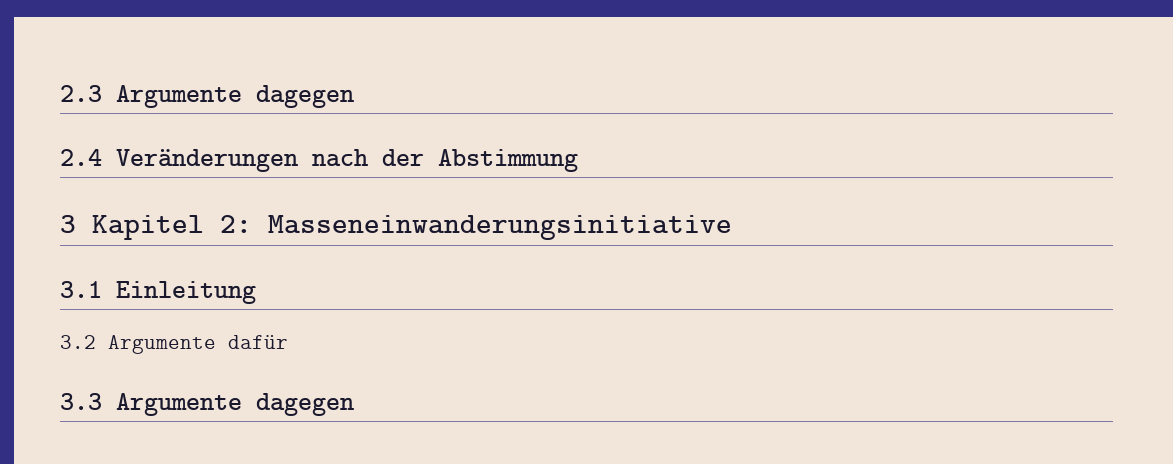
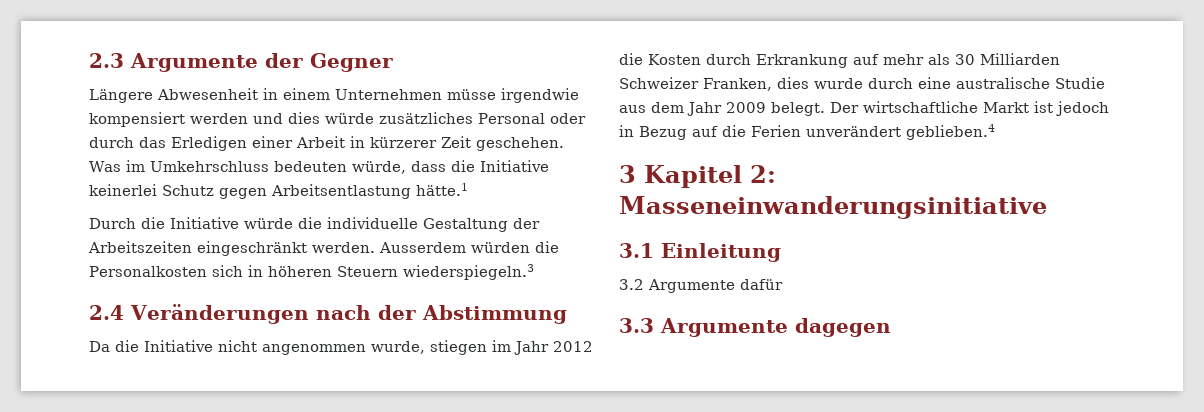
[256,85,355,108] dagegen -> [265,53,393,72] [89,88,579,103] [89,112,586,127] [89,136,564,151] [89,160,549,174] [89,183,468,199] [89,217,540,232] [88,241,559,256] [89,264,534,280] der Gegner // Längere Abwesenheit in einem Unternehmen müsse irgendwie kompensiert werden und dies würde zusätzliches Personal oder durch das Erledigen einer Arbeit in kürzerer Zeit geschehen. Was im Umkehrschluss bedeuten würde, dass die Initiative keinerlei Schutz gegen Arbeitsentlastung hätte.1 // Durch die Initiative würde die individuelle Gestaltung der Arbeitszeiten eingeschränkt werden. Ausserdem würden die Personalkosten sich in höheren Steuern wiederspiegeln.3
(578, 160) none -> [89,340,593,355] [619,53,1060,68] [619,77,1105,91] [619,101,1109,116] [619,124,995,140] // Da die Initiative nicht angenommen wurde, stiegen im Jahr 2012 die Kosten durch Erkrankung auf mehr als 30 Milliarden Schweizer Franken, dies wurde durch eine australische Studie aus dem Jahr 2009 belegt. Der wirtschaftliche Markt ist jedoch in Bezug auf die Ferien unverändert geblieben.4

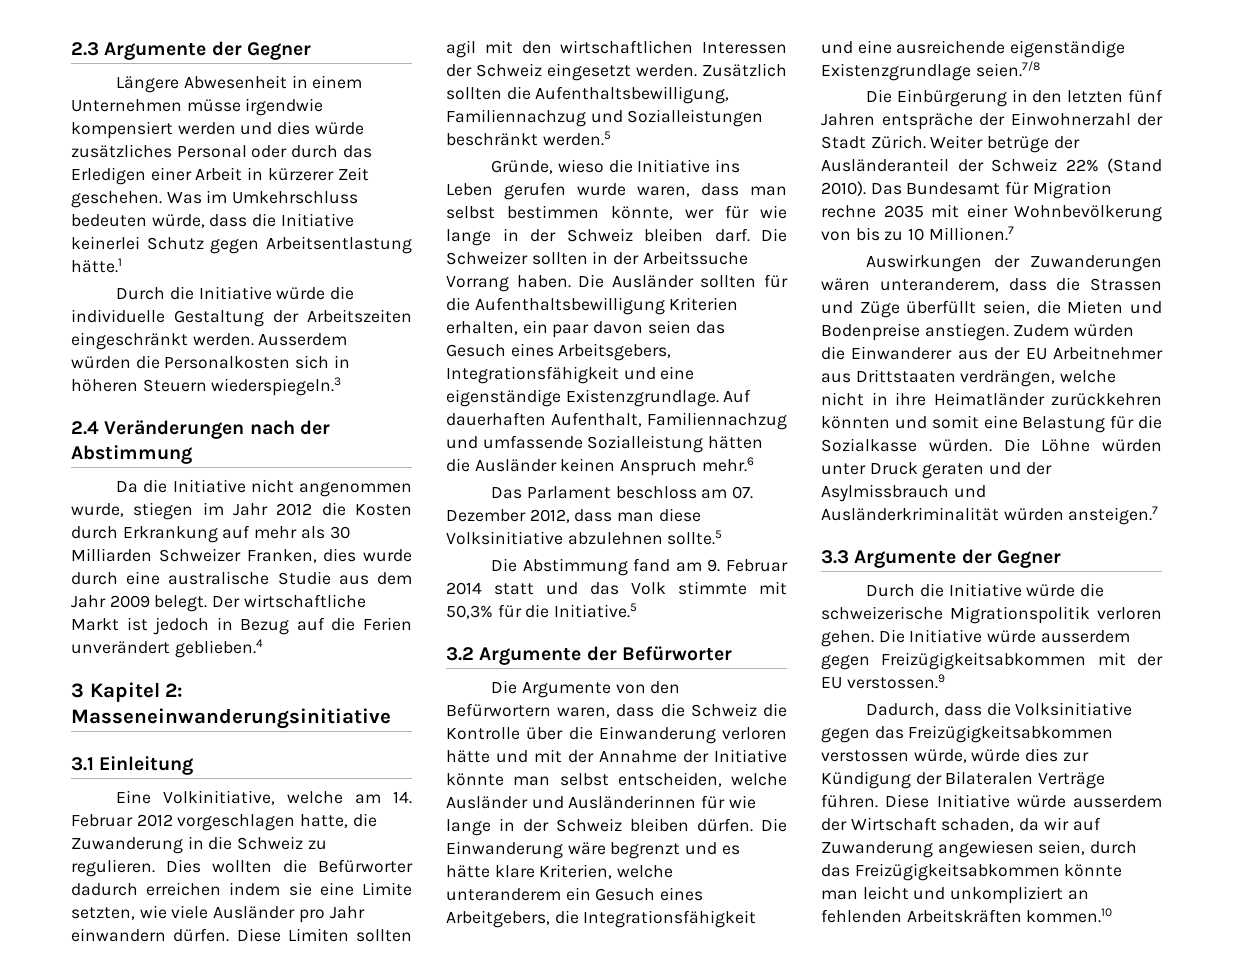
[619,279,783,293] [619,318,891,337] 3.2 Argumente dafür // 3.3 Argumente dagegen -> [116,790,412,805] [71,813,377,831] [71,836,327,854] [71,859,413,877] [71,882,412,896] [71,905,365,923] [71,928,412,942] [446,40,787,58] [446,63,787,81] [446,86,730,104] [446,109,764,127] [446,131,611,146] [491,159,740,174] [446,182,787,200] [446,205,787,220] [446,228,787,246] [446,251,748,265] [446,274,788,292] [446,297,739,315] [446,320,725,338] [446,343,672,361] [446,366,695,384] [446,389,752,407] [446,412,787,430] [446,435,764,453] [446,457,754,476] [491,486,753,499] [446,508,701,523] [446,530,723,545] [491,558,788,576] [446,581,787,595] [446,603,638,619] [446,646,732,665] [491,680,681,698] [446,703,787,718] [446,726,787,744] [446,749,787,763] [446,772,787,787] [446,795,756,809] [446,818,787,836] [446,841,740,859] [446,864,674,879] [446,887,704,901] [446,910,757,928] [821,40,1126,58] [821,61,1040,81] [866,89,1163,107] [821,112,1163,130] [821,135,1080,153] [821,158,1162,173] [821,181,1112,199] [821,204,1162,222] [821,226,1014,241] [866,254,1162,272] [821,277,1162,292] [821,300,1162,318] [821,323,1135,341] [821,346,1163,360] [821,369,1117,387] [821,392,1162,406] [821,415,1162,433] [821,438,1162,452] [821,462,1052,479] [821,484,986,502] [821,506,1159,525] [821,549,1061,568] [866,583,1104,597] [821,606,1162,624] [821,629,1130,647] [821,652,1163,670] [821,674,945,689] [866,702,1133,717] [821,725,1114,743] [821,748,1089,763] [821,771,1106,789] [821,794,1162,808] [821,817,1101,832] [821,840,1138,858] [821,863,1123,881] [821,886,1089,904] [821,908,1113,923] Eine Volkinitiative, welche am 14. Februar 2012 vorgeschlagen hatte, die Zuwanderung in die Schweiz zu regulieren. Dies wollten die Befürworter dadurch erreichen indem sie eine Limite setzten, wie viele Ausländer pro Jahr einwandern dürfen. Diese Limiten sollten agil mit den wirtschaftlichen Interessen der Schweiz eingesetzt werden. Zusätzlich sollten die Aufenthaltsbewilligung, Familiennachzug und Sozialleistungen beschränkt werden.5 // Gründe, wieso die Initiative ins Leben gerufen wurde waren, dass man selbst bestimmen könnte, wer für wie lange in der Schweiz bleiben darf. Die Schweizer sollten in der Arbeitssuche Vorrang haben. Die Ausländer sollten für die Aufenthaltsbewilligung Kriterien erhalten, ein paar davon seien das Gesuch eines Arbeitsgebers, Integrationsfähigkeit und eine eigenständige Existenzgrundlage. Auf dauerhaften Aufenthalt, Familiennachzug und umfassende Sozialleistung hätten die Ausländer keinen Anspruch mehr.6 // Das Parlament beschloss am 07. Dezember 2012, dass man diese Volksinitiative abzulehnen sollte.5 // Die Abstimmung fand am 9. Februar 2014 statt und das Volk stimmte mit 50,3% für die Initiative.5 // 3.2 Argumente der Befürworter // Die Argumente von den Befürwortern waren, dass die Schweiz die Kontrolle über die Einwanderung verloren hätte und mit der Annahme der Initiative könnte man selbst entscheiden, welche Ausländer und Ausländerinnen für wie lange in der Schweiz bleiben dürfen. Die Einwanderung wäre begrenzt und es hätte klare Kriterien, welche unteranderem ein Gesuch eines Arbeitgebers, die Integrationsfähigkeit und eine ausreichende eigenständige Existenzgrundlage seien.7/8 // Die Einbürgerung in den letzten fünf Jahren entspräche der Einwohnerzahl der Stadt Zürich. Weiter betrüge der Ausländeranteil der Schweiz 22% (Stand 2010). Das Bundesamt für Migration rechne 2035 mit einer Wohnbevölkerung von bis zu 10 Millionen.7 // Auswirkungen der Zuwanderungen wären unteranderem, dass die Strassen und Züge überfüllt seien, die Mieten und Bodenpreise anstiegen. Zudem würden die Einwanderer aus der EU Arbeitnehmer aus Drittstaaten verdrängen, welche nicht in ihre Heimatländer zurückkehren könnten und somit eine Belastung für die Sozialkasse würden. Die Löhne würden unter Druck geraten und der Asylmissbrauch und Ausländerkriminalität würden ansteigen.7 // 3.3 Argumente der Gegner // Durch die Initiative würde die schweizerische Migrationspolitik verloren gehen. Die Initiative würde ausserdem gegen Freizügigkeitsabkommen mit der EU verstossen.9 // Dadurch, dass die Volksinitiative gegen das Freizügigkeitsabkommen verstossen würde, würde dies zur Kündigung der Bilateralen Verträge führen. Diese Initiative würde ausserdem der Wirtschaft schaden, da wir auf Zuwanderung angewiesen seien, durch das Freizügigkeitsabkommen könnte man leicht und unkompliziert an fehlenden Arbeitskräften kommen.10

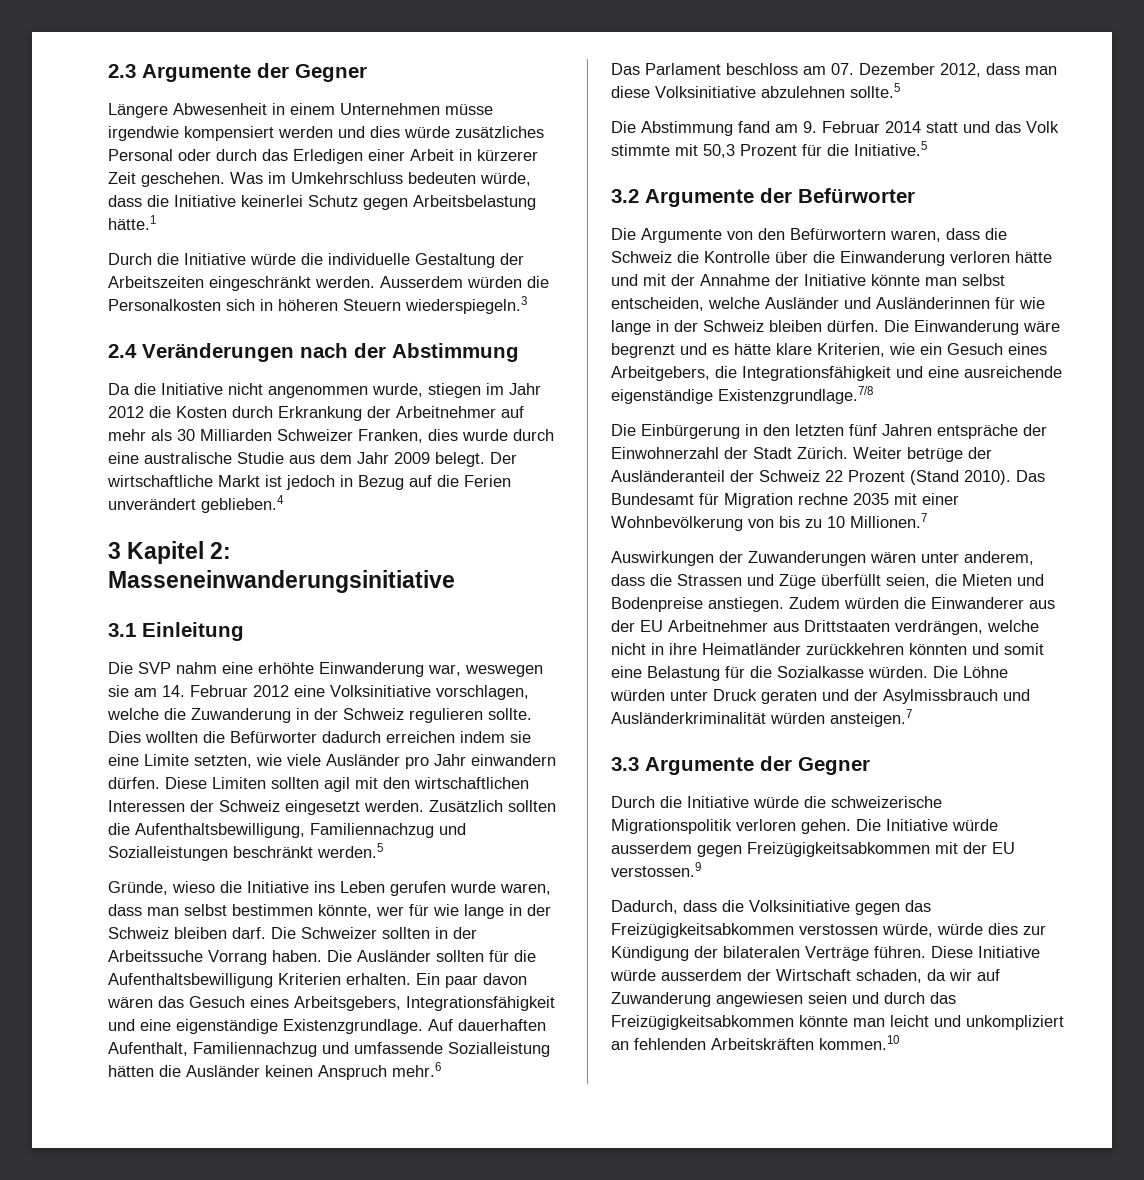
[266,236,412,254] Arbeitsentlastung -> [413,195,536,210] Arbeitsbelastung
(218, 534) none -> [367,406,496,418] der Arbeitnehmer
[116,790,412,805] [71,813,377,831] [71,836,327,854] [71,859,155,877] Eine Volkinitiative, welche am 14. Februar 2012 vorgeschlagen hatte, die Zuwanderung in die Schweiz zu regulieren. -> [108,662,543,677] [108,685,529,700] [107,708,532,723] Die SVP nahm eine erhöhte Einwanderung war, weswegen sie am 14. Februar 2012 eine Volksinitiative vorschlagen, welche die Zuwanderung in der Schweiz regulieren sollte.
[446,320,548,335] erhalten, ein -> [346,973,440,985] erhalten. Ein
[647,320,691,334] seien -> [107,997,153,1008] wären
[446,605,493,619] 50,3% -> [703,144,797,158] 50,3 Prozent
[617,865,674,878] [446,888,561,901] welche unteranderem -> [889,343,915,355] wie
[821,61,1040,81] Existenzgrundlage seien.7/8 -> [718,386,873,404] Existenzgrundlage.7/8
[1065,159,1099,172] 22% -> [825,470,905,482] 22 Prozent
[879,278,999,292] unteranderem, -> [921,551,1034,565] unter anderem,
[945,771,1034,785] Bilateralen -> [723,946,800,958] bilateralen
[1038,840,1086,855] seien, -> [808,992,879,1004] seien und

